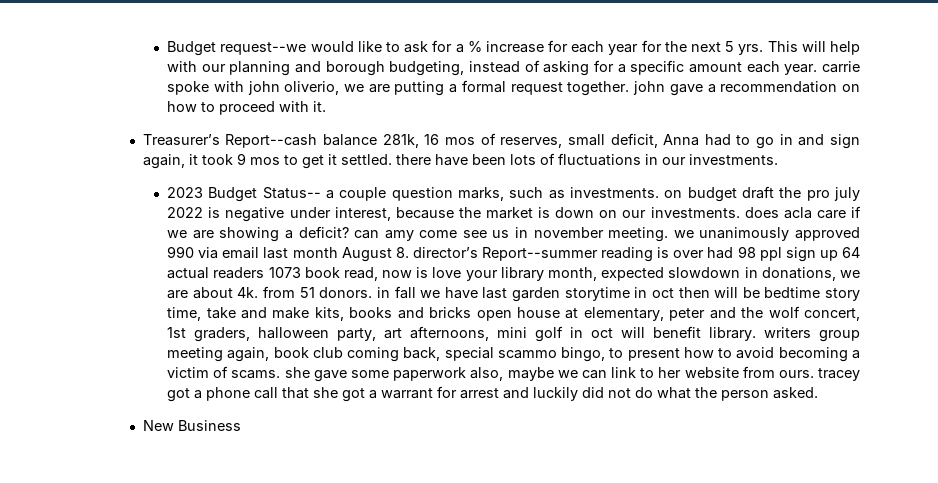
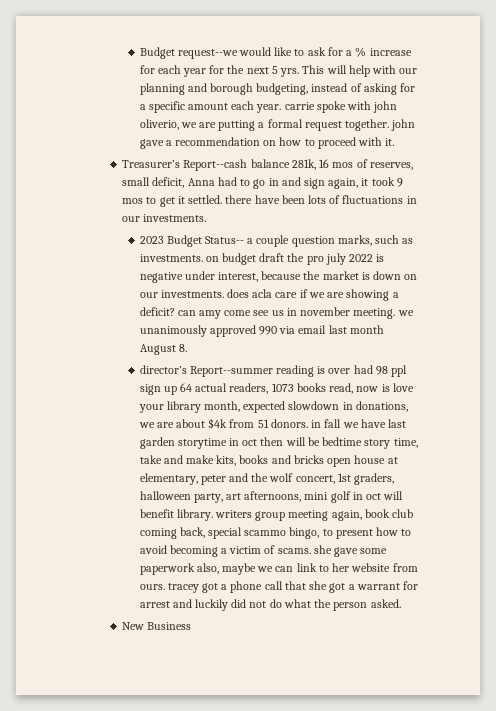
(409, 252) none -> (187, 348) //
[213,267,340,279] readers 1073 book -> [229,383,326,394] readers, 1073 books
[237,287,259,298] 4k. -> [208,418,228,429] $4k

